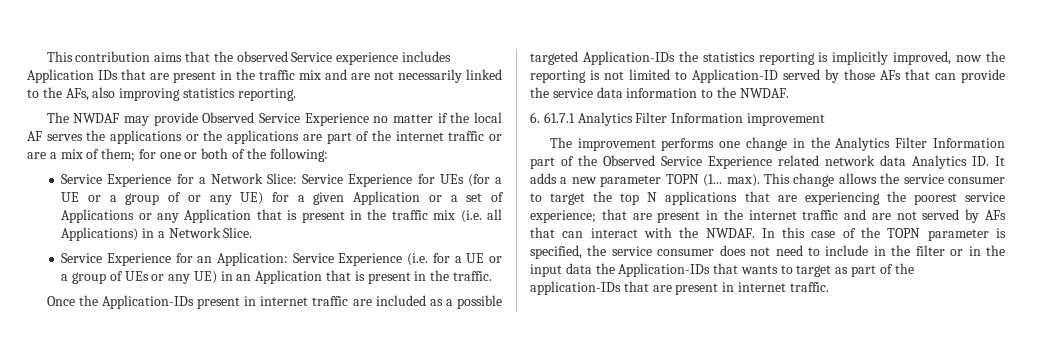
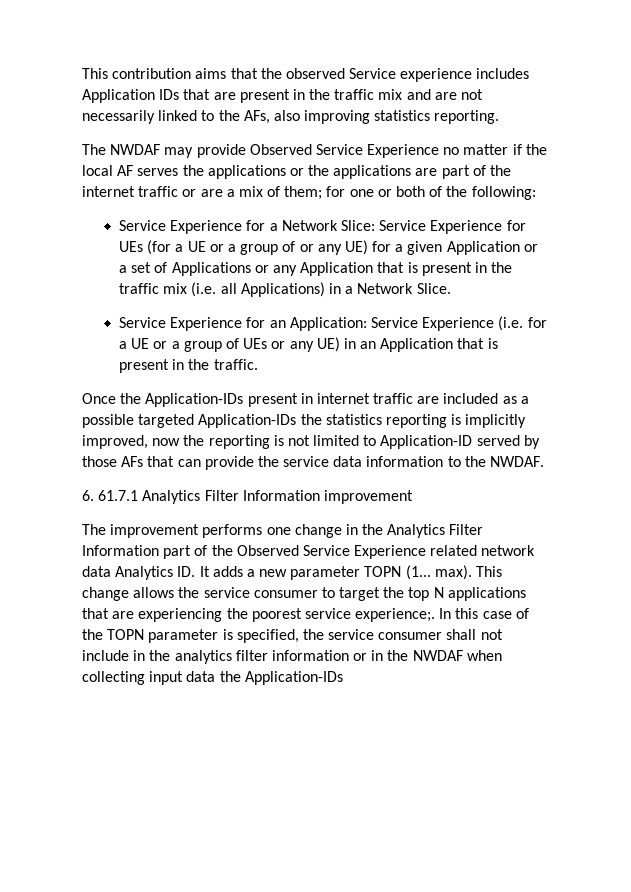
[530,209,1006,223] [530,227,755,238] experience; that are present in the internet traffic and are not served by AFs that can interact with the NWDAF. -> [355,608,436,622] experience;.
[719,245,1006,256] [530,263,914,277] [530,281,829,295] does not need to include in the filter or in the input data the Application-IDs that wants to target as part of the application-IDs that are present in internet traffic. -> [446,629,503,640] [82,650,502,664] [82,671,343,685] shall not include in the analytics filter information or in the NWDAF when collecting input data the Application-IDs

